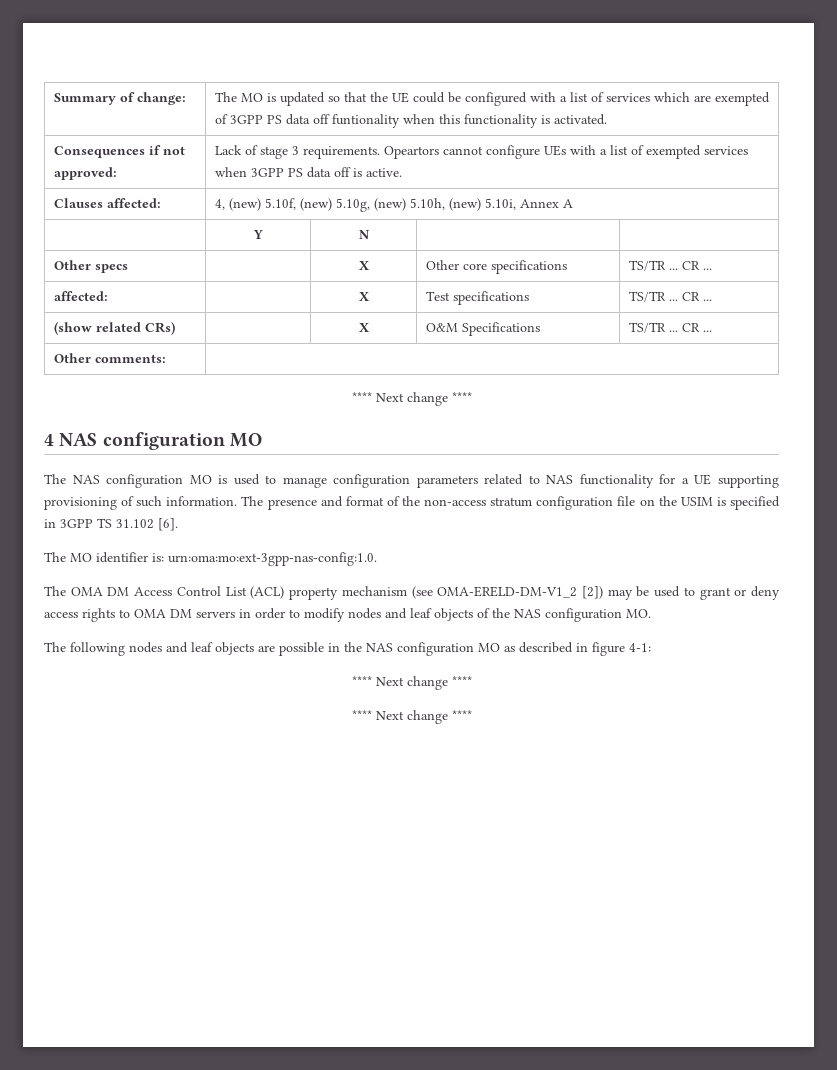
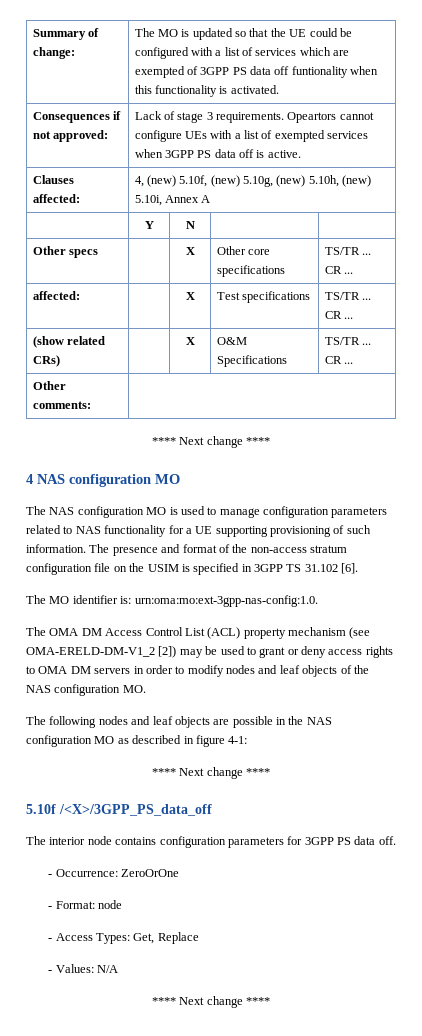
(472, 681) none -> [26,804,212,816] [26,836,396,848] [48,869,180,877] [48,900,123,909] [48,932,199,944] [48,964,119,973] // 5.10f /<X>/3GPP_PS_data_off // The interior node contains configuration parameters for 3GPP PS data off. // - Occurrence: ZeroOrOne // - Format: node // - Access Types: Get, Replace // - Values: N/A

